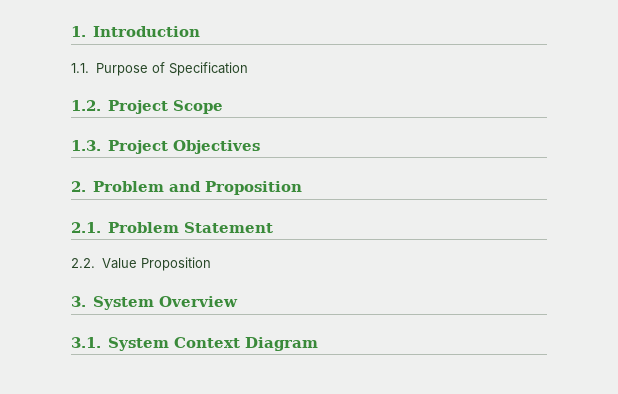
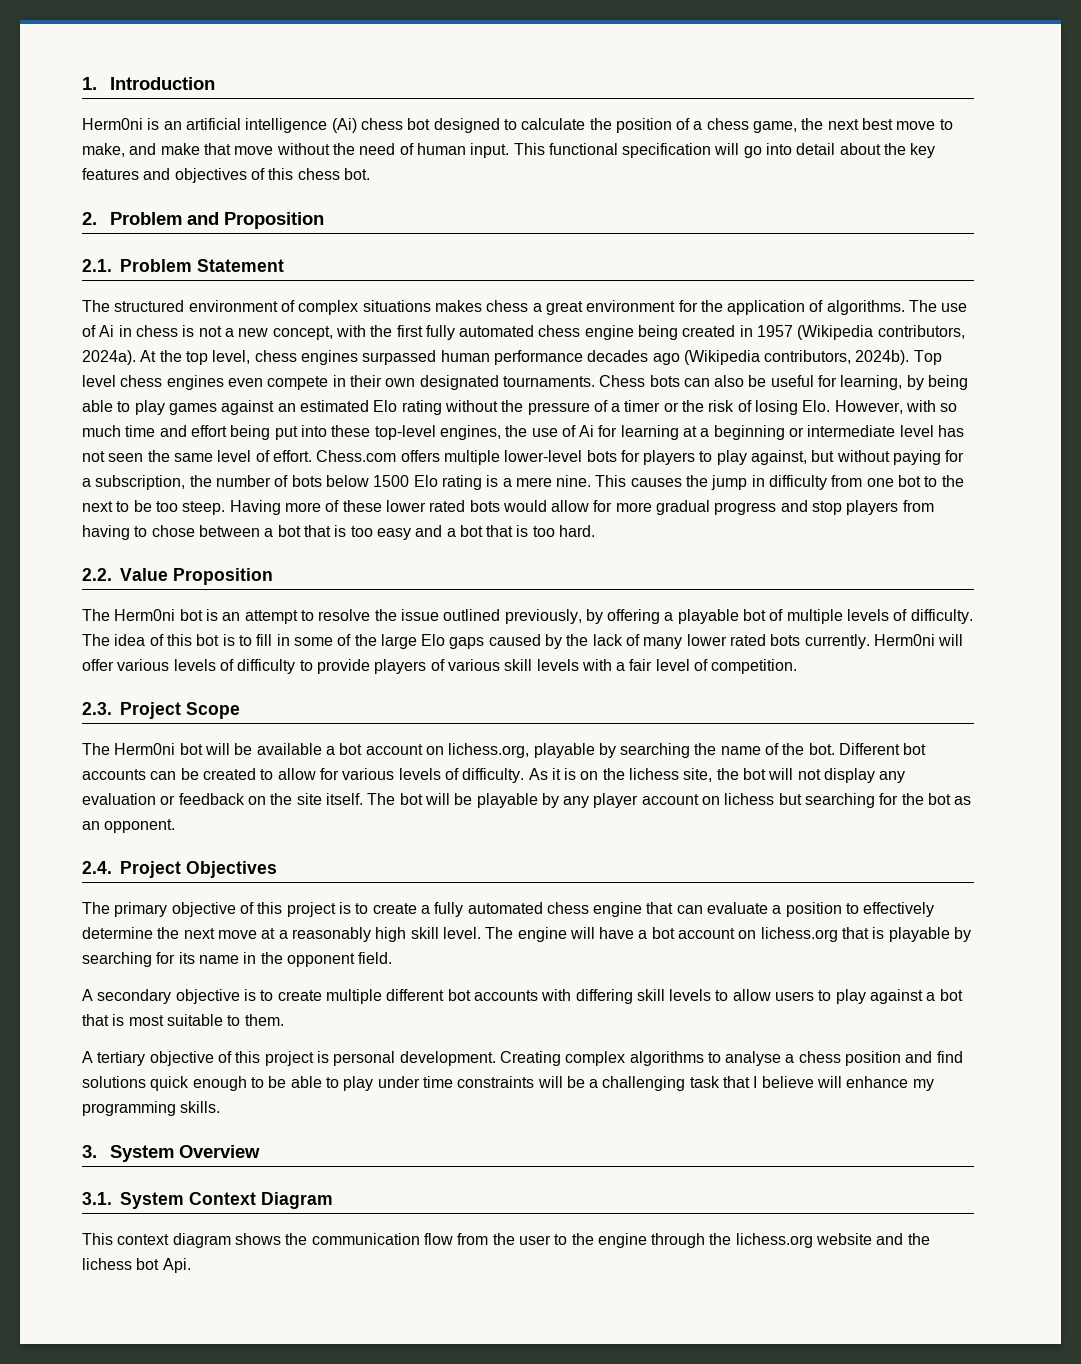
[71,62,248,76] [71,100,223,114] [71,140,260,154] 1.1. Purpose of Specification // 1.2. Project Scope // 1.3. Project Objectives -> [82,118,953,133] [82,143,936,158] [82,168,370,183] Herm0ni is an artificial intelligence (Ai) chess bot designed to calculate the position of a chess game, the next best move to make, and make that move without the need of human input. This functional specification will go into detail about the key features and objectives of this chess bot.
[71,257,211,271] 2.2. Value Proposition -> [82,300,968,315] [82,325,965,340] [82,350,942,365] [82,375,969,390] [82,400,958,415] [82,425,965,440] [82,450,965,465] [82,475,964,490] [82,500,934,515] [82,525,596,540] [82,568,273,585] [82,609,973,624] [82,634,964,649] [82,659,798,674] [82,702,240,719] [82,743,927,758] [82,768,906,783] [82,793,972,808] [82,819,176,833] [82,861,277,878] [82,902,935,917] [82,927,972,942] [82,952,393,967] [82,989,963,1004] [82,1014,284,1026] [82,1051,963,1066] [82,1076,934,1091] [82,1101,221,1116] The structured environment of complex situations makes chess a great environment for the application of algorithms. The use of Ai in chess is not a new concept, with the first fully automated chess engine being created in 1957 (Wikipedia contributors, 2024a). At the top level, chess engines surpassed human performance decades ago (Wikipedia contributors, 2024b). Top level chess engines even compete in their own designated tournaments. Chess bots can also be useful for learning, by being able to play games against an estimated Elo rating without the pressure of a timer or the risk of losing Elo. However, with so much time and effort being put into these top-level engines, the use of Ai for learning at a beginning or intermediate level has not seen the same level of effort. Chess.com offers multiple lower-level bots for players to play against, but without paying for a subscription, the number of bots below 1500 Elo rating is a mere nine. This causes the jump in difficulty from one bot to the next to be too steep. Having more of these lower rated bots would allow for more gradual progress and stop players from having to chose between a bot that is too easy and a bot that is too hard. // 2.2. Value Proposition // The Herm0ni bot is an attempt to resolve the issue outlined previously, by offering a playable bot of multiple levels of difficulty. The idea of this bot is to fill in some of the large Elo gaps caused by the lack of many lower rated bots currently. Herm0ni will offer various levels of difficulty to provide players of various skill levels with a fair level of competition. // 2.3. Project Scope // The Herm0ni bot will be available a bot account on lichess.org, playable by searching the name of the bot. Different bot accounts can be created to allow for various levels of difficulty. As it is on the lichess site, the bot will not display any evaluation or feedback on the site itself. The bot will be playable by any player account on lichess but searching for the bot as an opponent. // 2.4. Project Objectives // The primary objective of this project is to create a fully automated chess engine that can evaluate a position to effectively determine the next move at a reasonably high skill level. The engine will have a bot account on lichess.org that is playable by searching for its name in the opponent field. // A secondary objective is to create multiple different bot accounts with differing skill levels to allow users to play against a bot that is most suitable to them. // A tertiary objective of this project is personal development. Creating complex algorithms to analyse a chess position and find solutions quick enough to be able to play under time constraints will be a challenging task that I believe will enhance my programming skills.
(318, 344) none -> [82,1233,930,1248] [82,1258,191,1273] // This context diagram shows the communication flow from the user to the engine through the lichess.org website and the lichess bot Api.

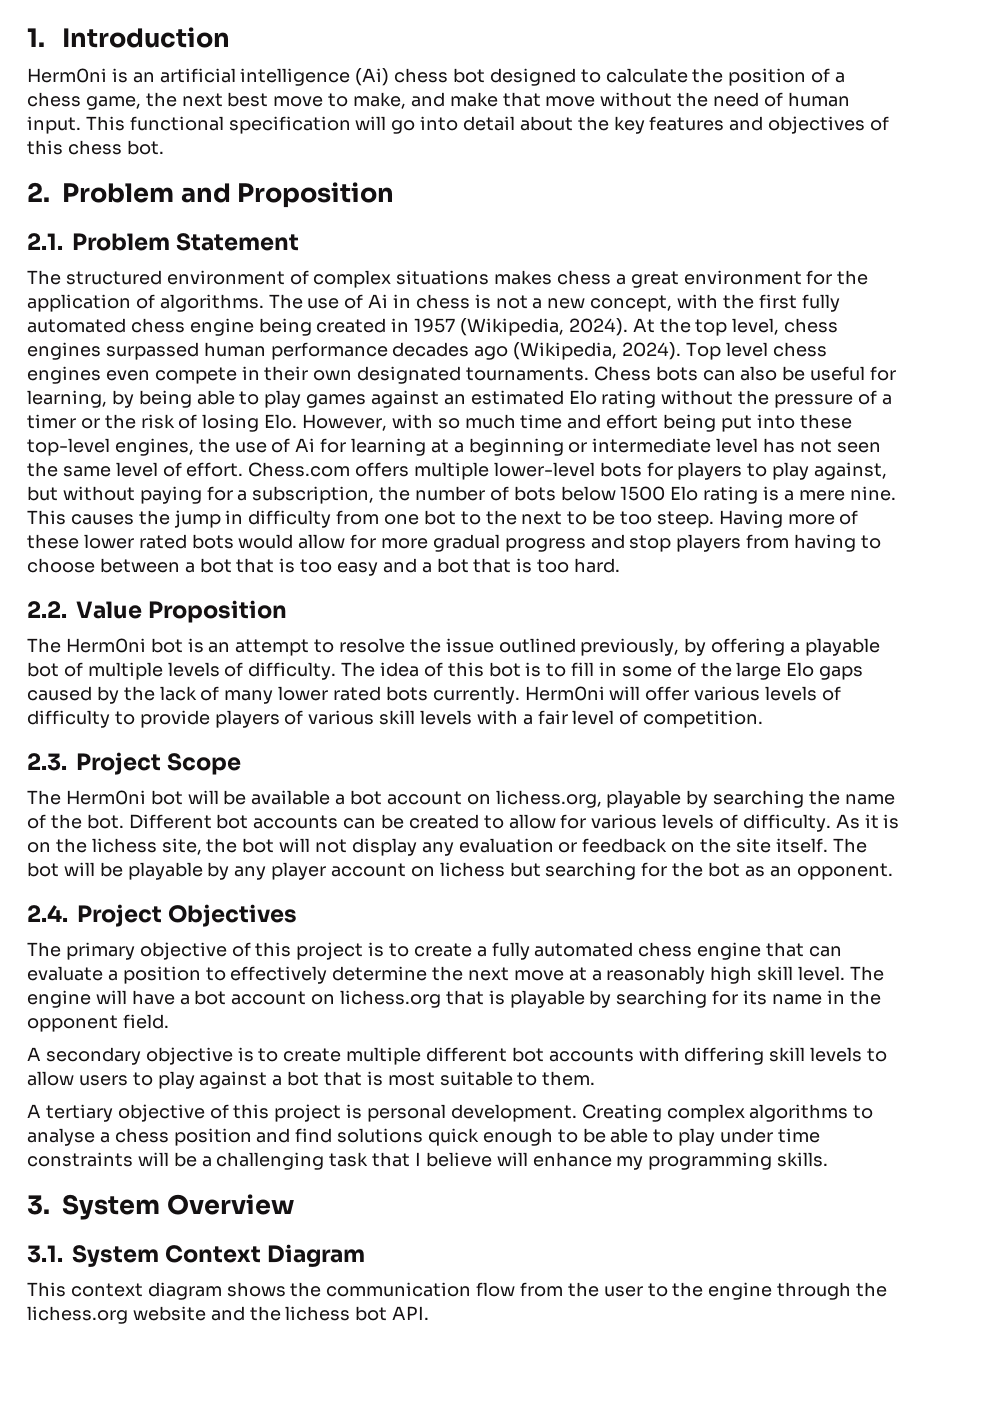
[797,325,965,340] [82,350,136,365] (Wikipedia contributors, 2024a). -> [460,318,628,336] (Wikipedia, 2024).
[683,350,910,365] (Wikipedia contributors, 2024b). -> [513,342,682,360] (Wikipedia, 2024).
[151,525,195,537] chose -> [27,558,95,573] choose
[162,1258,191,1273] Api. -> [392,1306,430,1320] API.

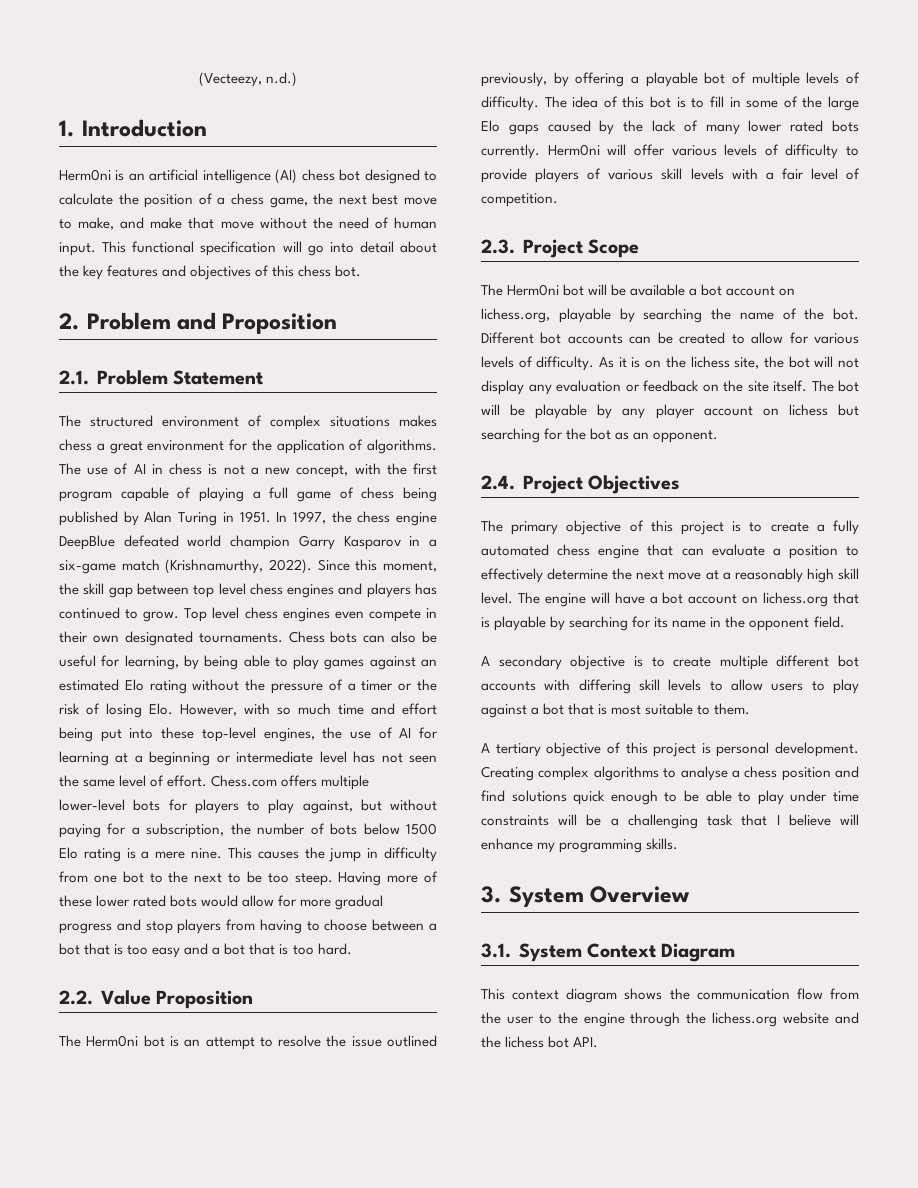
(27, 37) none -> [198,72,298,87] (Vecteezy, n.d.) //
[355,68,390,86] (Ai) -> [275,169,298,184] (AI)
[368,294,389,308] Ai -> [133,464,146,474] AI
[801,294,840,312] [27,318,839,336] [27,342,682,360] fully automated chess engine being created in 1957 (Wikipedia, 2024). At the top level, chess engines surpassed human performance decades ago (Wikipedia, 2024). -> [59,487,438,502] [59,511,437,526] [59,535,438,550] [59,559,437,574] [59,583,438,598] [59,607,180,622] program capable of playing a full game of chess being published by Alan Turing in 1951. In 1997, the chess engine DeepBlue defeated world champion Garry Kasparov in a six-game match (Krishnamurthy, 2022). Since this moment, the skill gap between top level chess engines and players has continued to grow.
[295,438,316,452] Ai -> [399,728,412,738] AI

